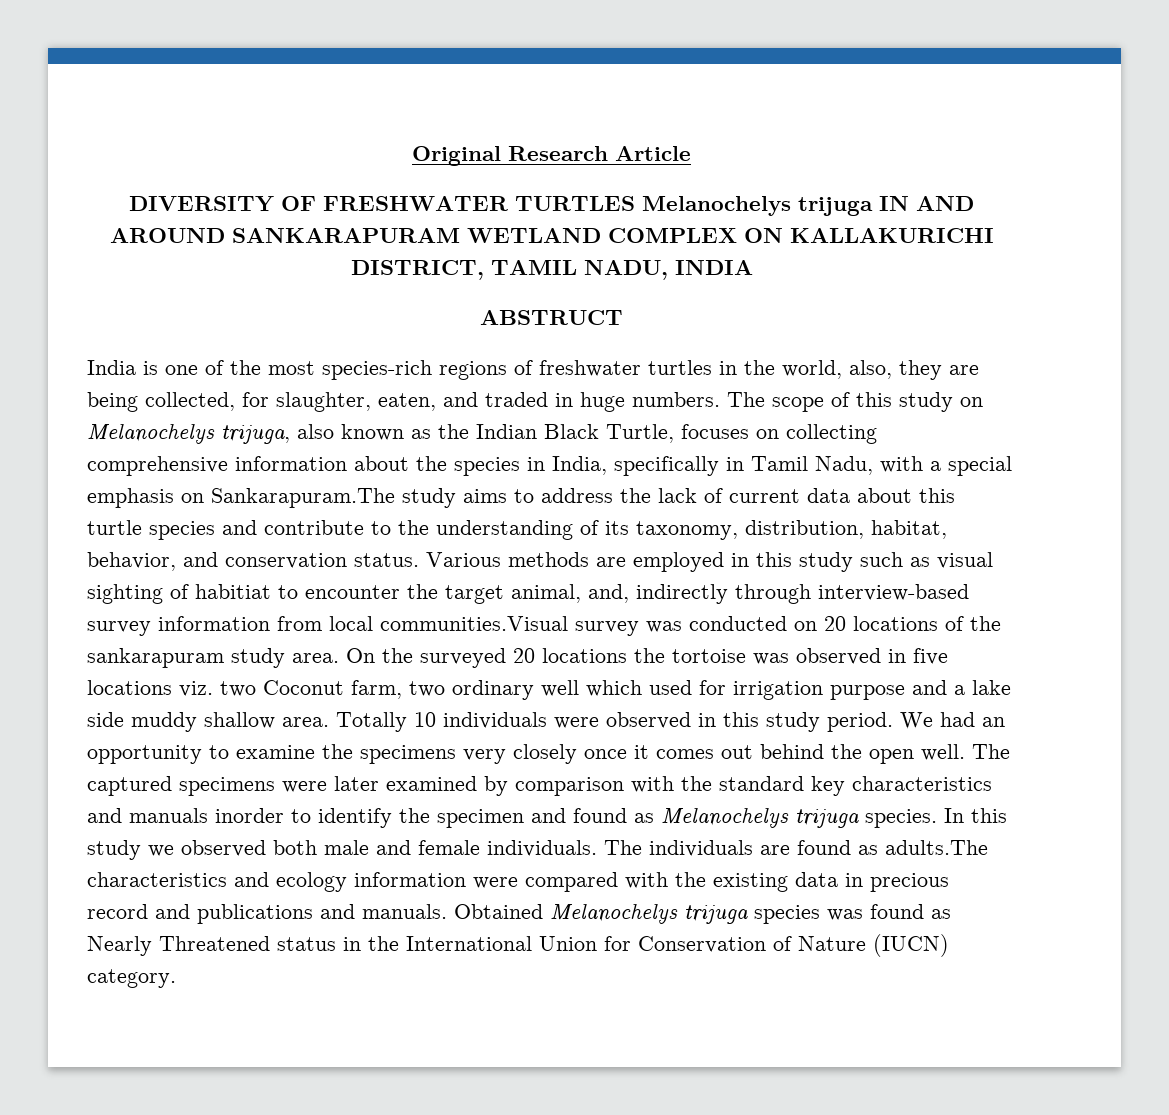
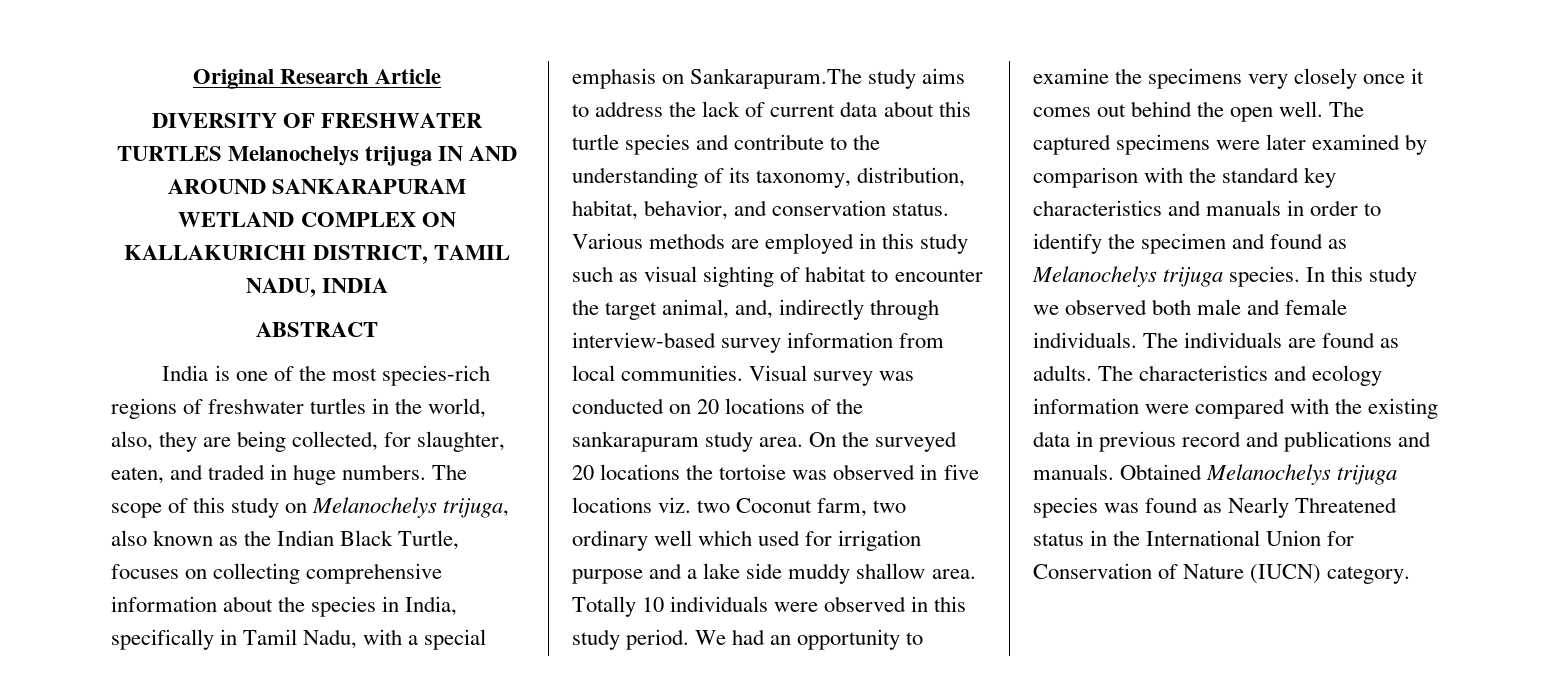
[480,310,623,325] ABSTRUCT -> [256,322,378,337] ABSTRACT
[195,584,271,599] habitiat -> [805,266,867,282] habitat
[380,616,568,631] communities.Visual -> [621,365,808,381] communities. Visual
[215,808,284,823] inorder -> [1287,200,1359,216] in order
[885,840,988,855] adults.The -> [1033,365,1134,381] adults. The
[870,873,949,892] precious -> [1099,431,1177,452] previous

